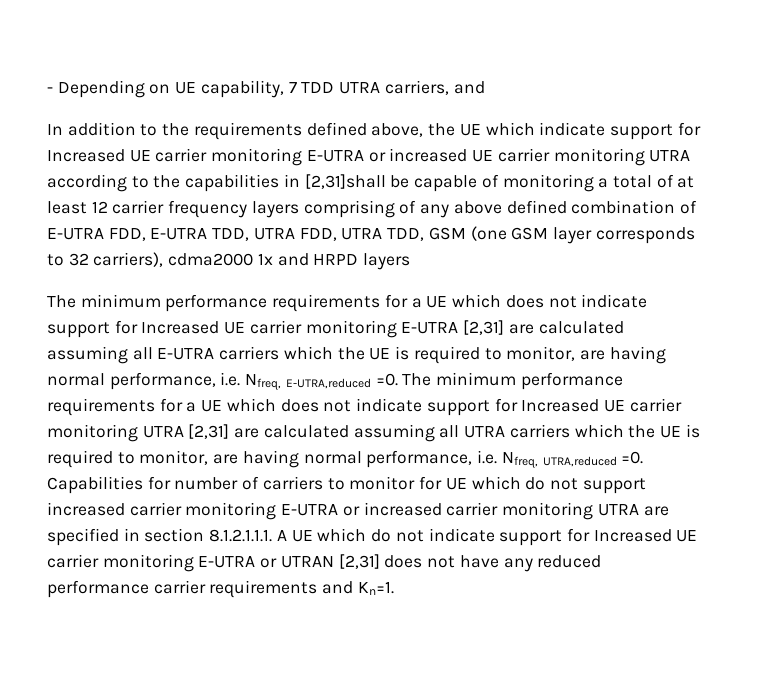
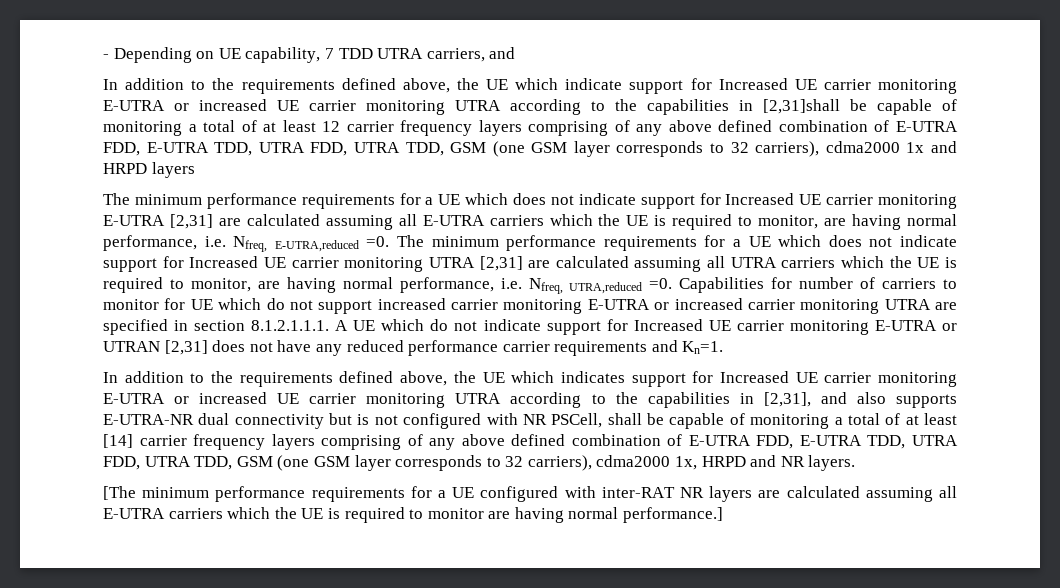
(394, 588) none -> [103,371,957,387] [103,392,958,408] [103,413,957,429] [103,434,958,450] [103,455,856,471] [103,486,958,502] [103,507,724,523] // In addition to the requirements defined above, the UE which indicates support for Increased UE carrier monitoring E-UTRA or increased UE carrier monitoring UTRA according to the capabilities in [2,31], and also supports E-UTRA-NR dual connectivity but is not configured with NR PSCell, shall be capable of monitoring a total of at least [14] carrier frequency layers comprising of any above defined combination of E-UTRA FDD, E-UTRA TDD, UTRA FDD, UTRA TDD, GSM (one GSM layer corresponds to 32 carriers), cdma2000 1x, HRPD and NR layers. // [The minimum performance requirements for a UE configured with inter-RAT NR layers are calculated assuming all E-UTRA carriers which the UE is required to monitor are having normal performance.]

